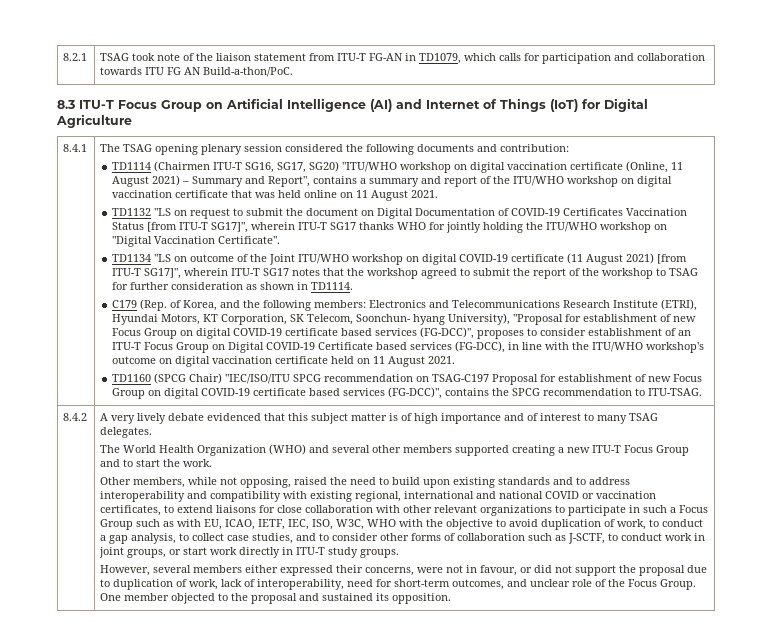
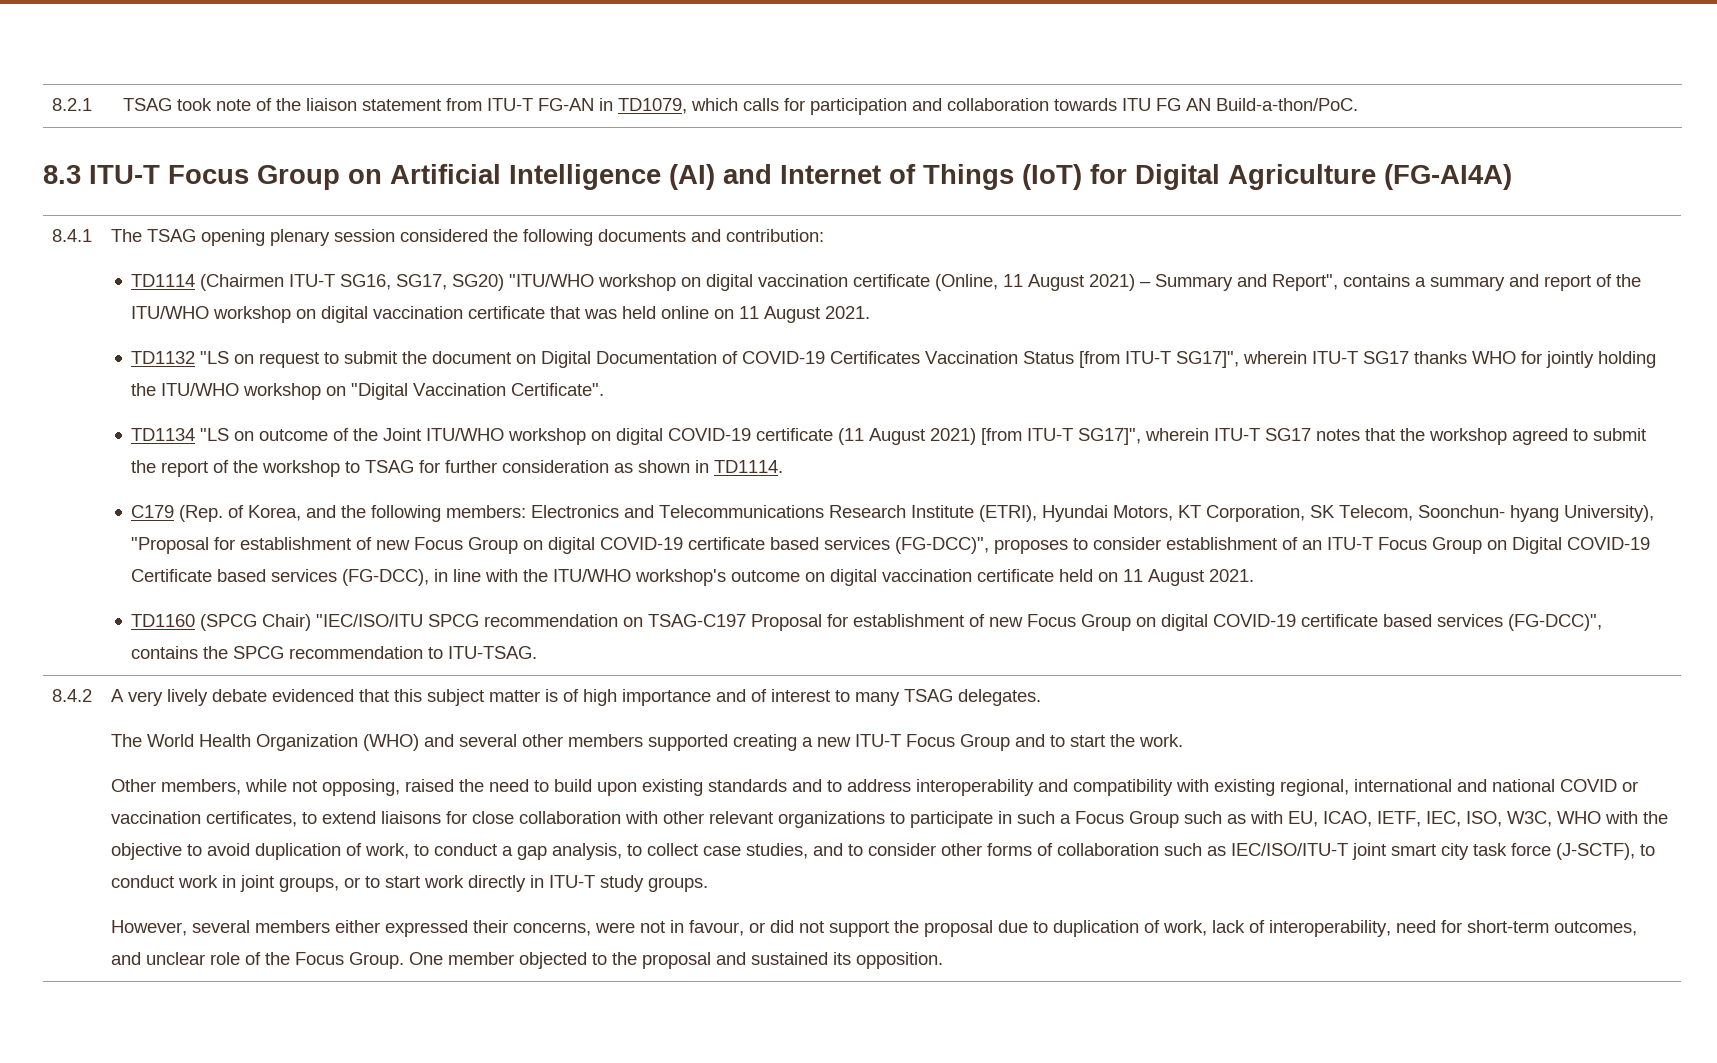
(132, 121) none -> [1384,164,1512,190] (FG-AI4A)
[568,533,606,544] J-SCTF, -> [1231,843,1636,860] IEC/ISO/ITU-T joint smart city task force (J-SCTF),
(182, 552) none -> [365,876,381,888] to

